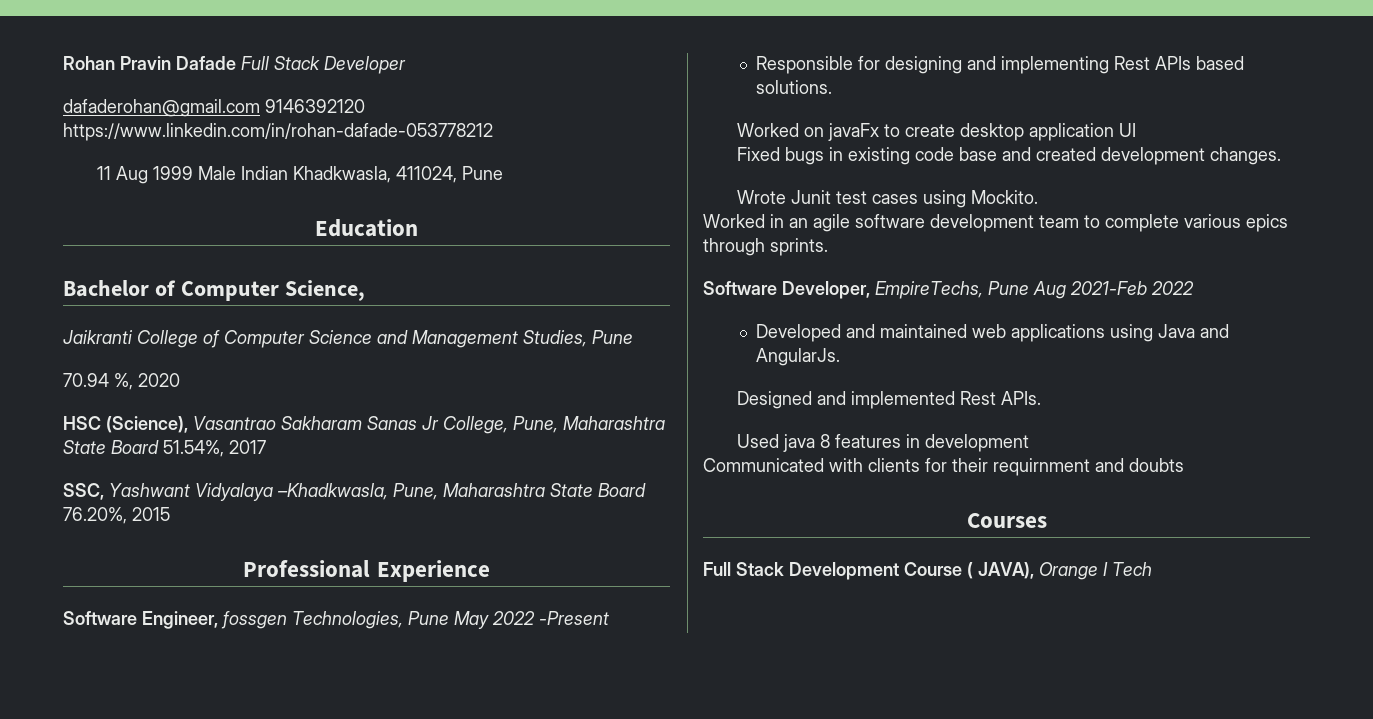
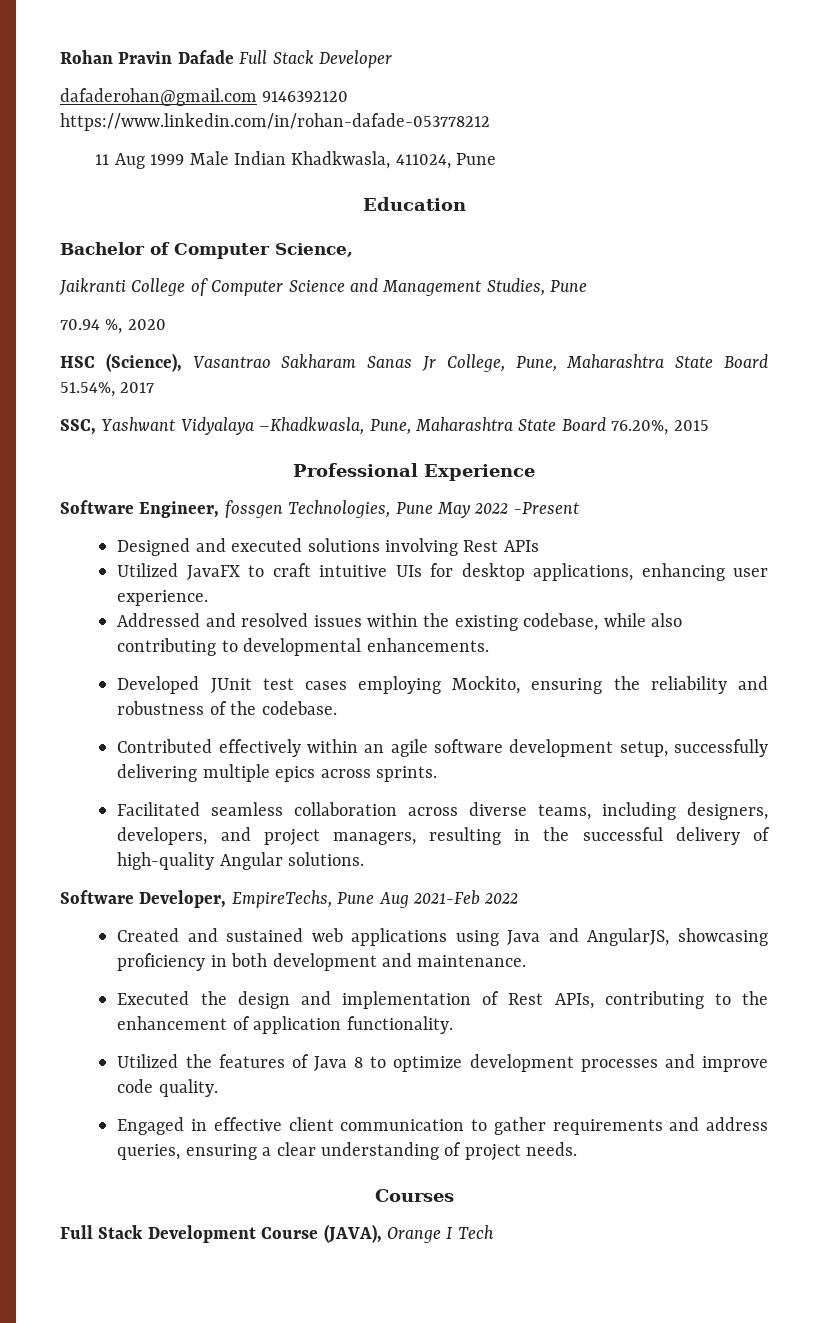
[756,56,1245,74] [756,80,833,94] [736,123,1136,141] [736,147,1281,165] [736,190,1038,208] [703,214,1288,232] [703,238,828,256] Responsible for designing and implementing Rest APIs based solutions. // Worked on javaFx to create desktop application UI // Fixed bugs in existing code base and created development changes. // Wrote Junit test cases using Mockito. // Worked in an agile software development team to complete various epics through sprints. -> [117,538,539,556] [117,563,768,581] [117,590,209,606] [117,613,682,631] [117,638,489,656] [117,676,768,694] [117,701,337,715] [117,739,768,757] [117,764,437,782] [117,802,768,820] [117,827,770,846] [117,852,365,870] Designed and executed solutions involving Rest APIs // Utilized JavaFX to craft intuitive UIs for desktop applications, enhancing user experience. // Addressed and resolved issues within the existing codebase, while also contributing to developmental enhancements. // Developed JUnit test cases employing Mockito, ensuring the reliability and robustness of the codebase. // Contributed effectively within an agile software development setup, successfully delivering multiple epics across sprints. // Facilitated seamless collaboration across diverse teams, including designers, developers, and project managers, resulting in the successful delivery of high-quality Angular solutions.
[756,324,968,342] Developed and maintained -> [117,928,304,942] Created and sustained
[756,348,841,366] [736,391,1041,409] [736,434,1029,452] [703,458,1184,476] AngularJs. // Designed and implemented Rest APIs. // Used java 8 features in development // Communicated with clients for their requirnment and doubts -> [587,928,768,946] [117,953,527,971] [117,991,769,1009] [117,1016,453,1034] [117,1054,768,1072] [117,1079,218,1097] [117,1117,768,1135] [117,1142,578,1161] AngularJS, showcasing proficiency in both development and maintenance. // Executed the design and implementation of Rest APIs, contributing to the enhancement of application functionality. // Utilized the features of Java 8 to optimize development processes and improve code quality. // Engaged in effective client communication to gather requirements and address queries, ensuring a clear understanding of project needs.
[967,562,1034,579] ( JAVA), -> [323,1224,382,1243] (JAVA),

